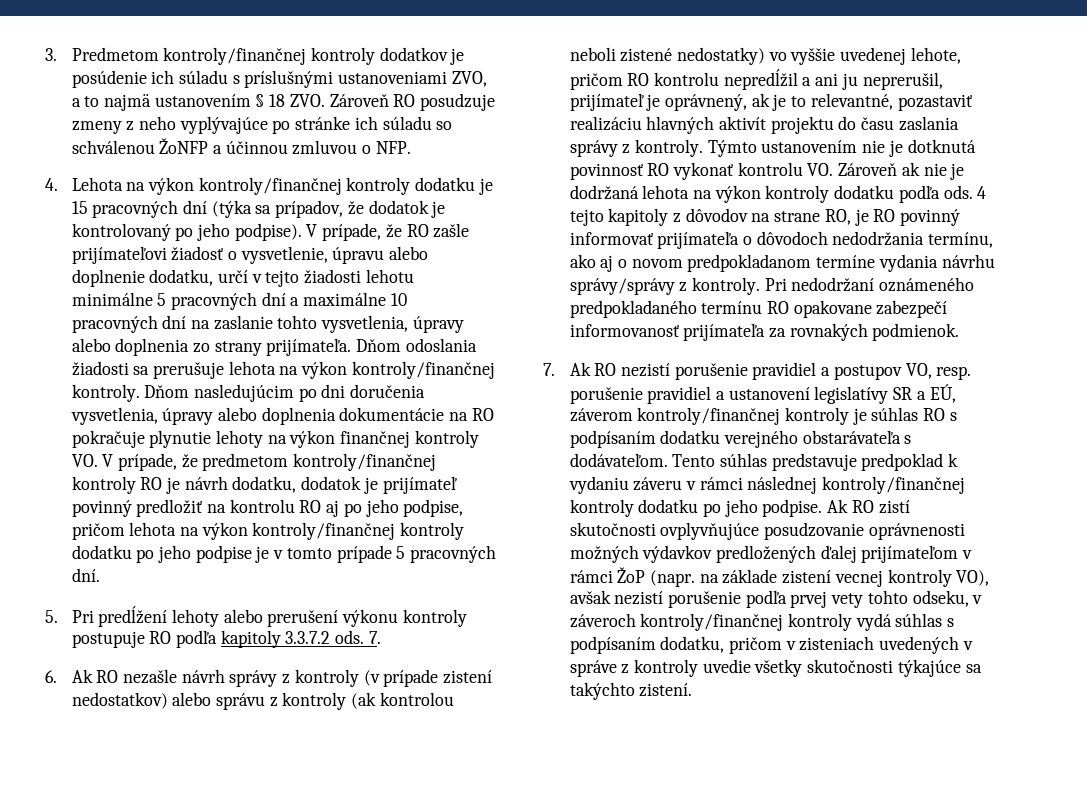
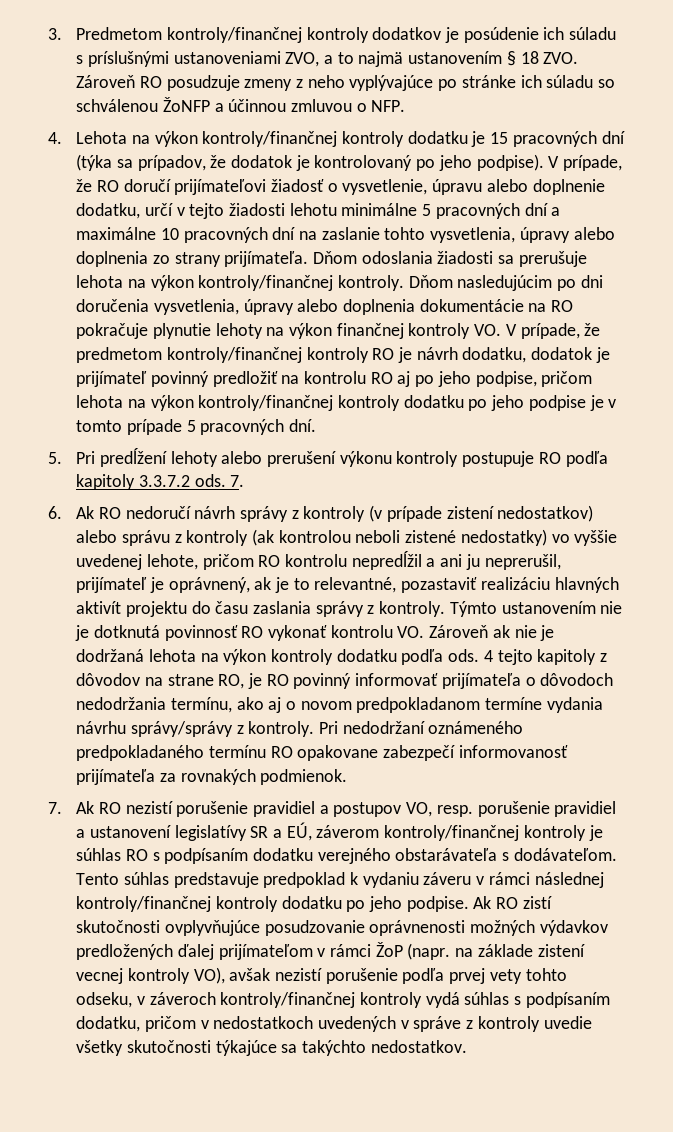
[433,223,470,238] zašle -> [123,179,171,192] doručí
[123,669,178,684] nezašle -> [125,506,191,519] nedoručí
[799,636,875,651] zisteniach -> [213,1016,314,1029] nedostatkoch
[639,683,693,697] zistení. -> [370,1040,467,1053] nedostatkov.

